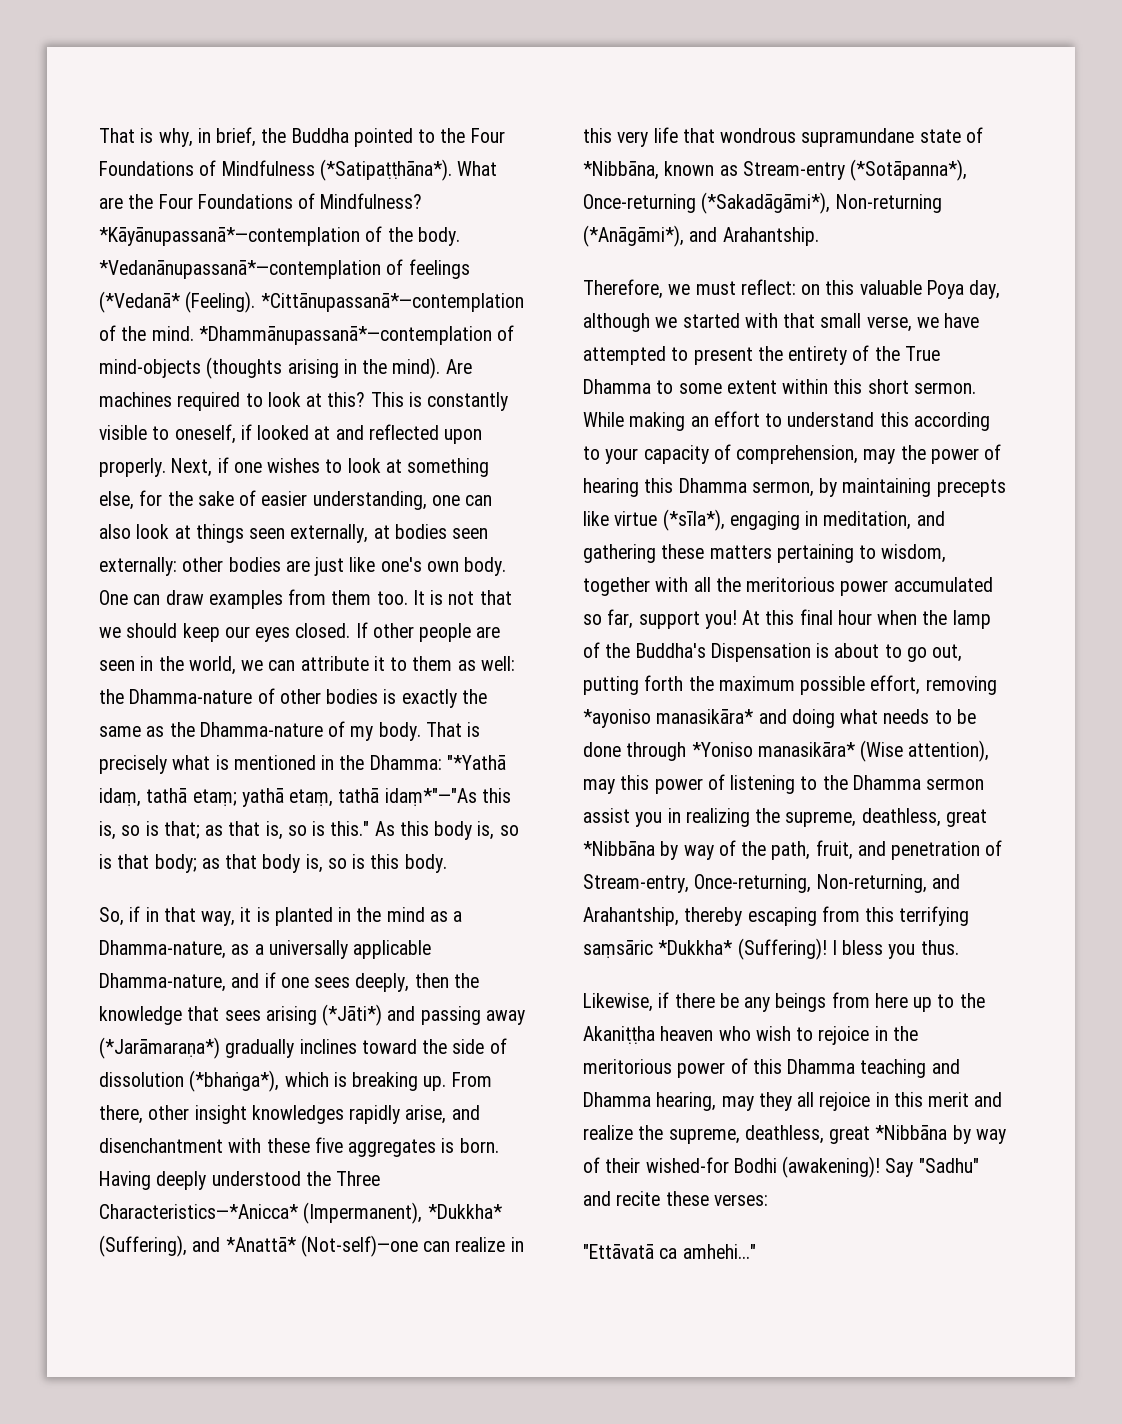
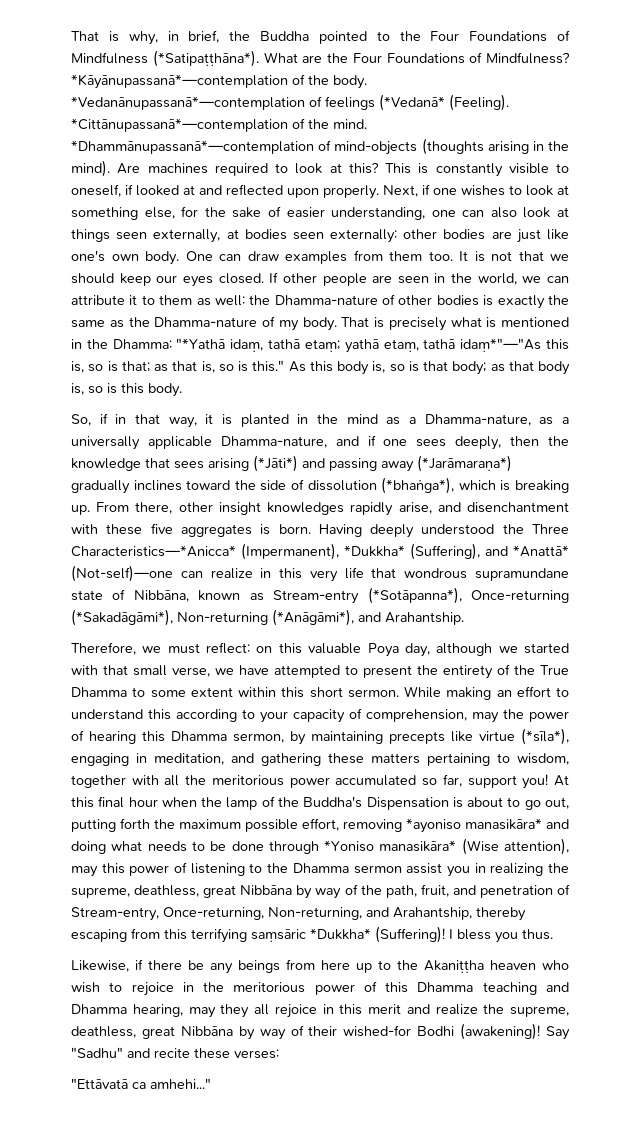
[583,161,659,180] *Nibbāna, -> [133,590,189,602] Nibbāna,
[583,841,655,856] *Nibbāna -> [240,885,293,895] Nibbāna
[875,1125,948,1140] *Nibbāna -> [180,1026,233,1036] Nibbāna

